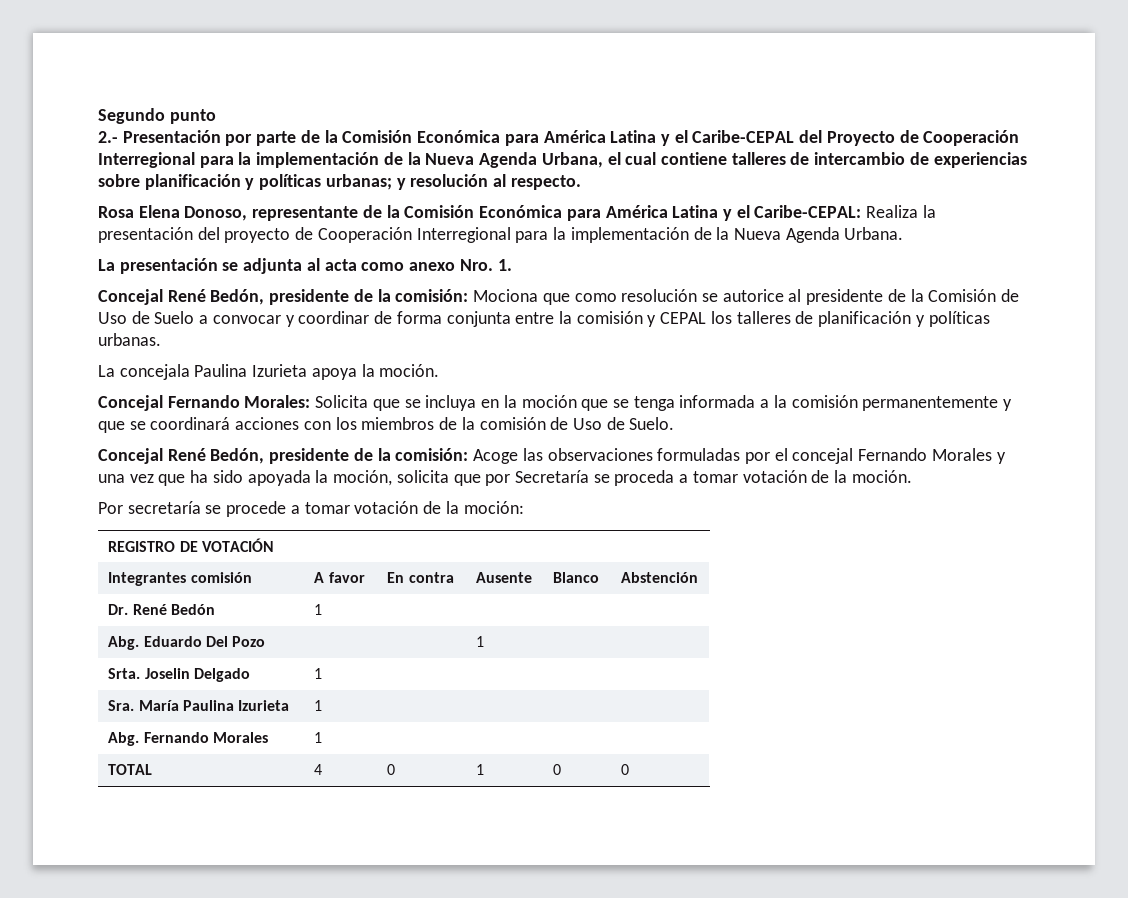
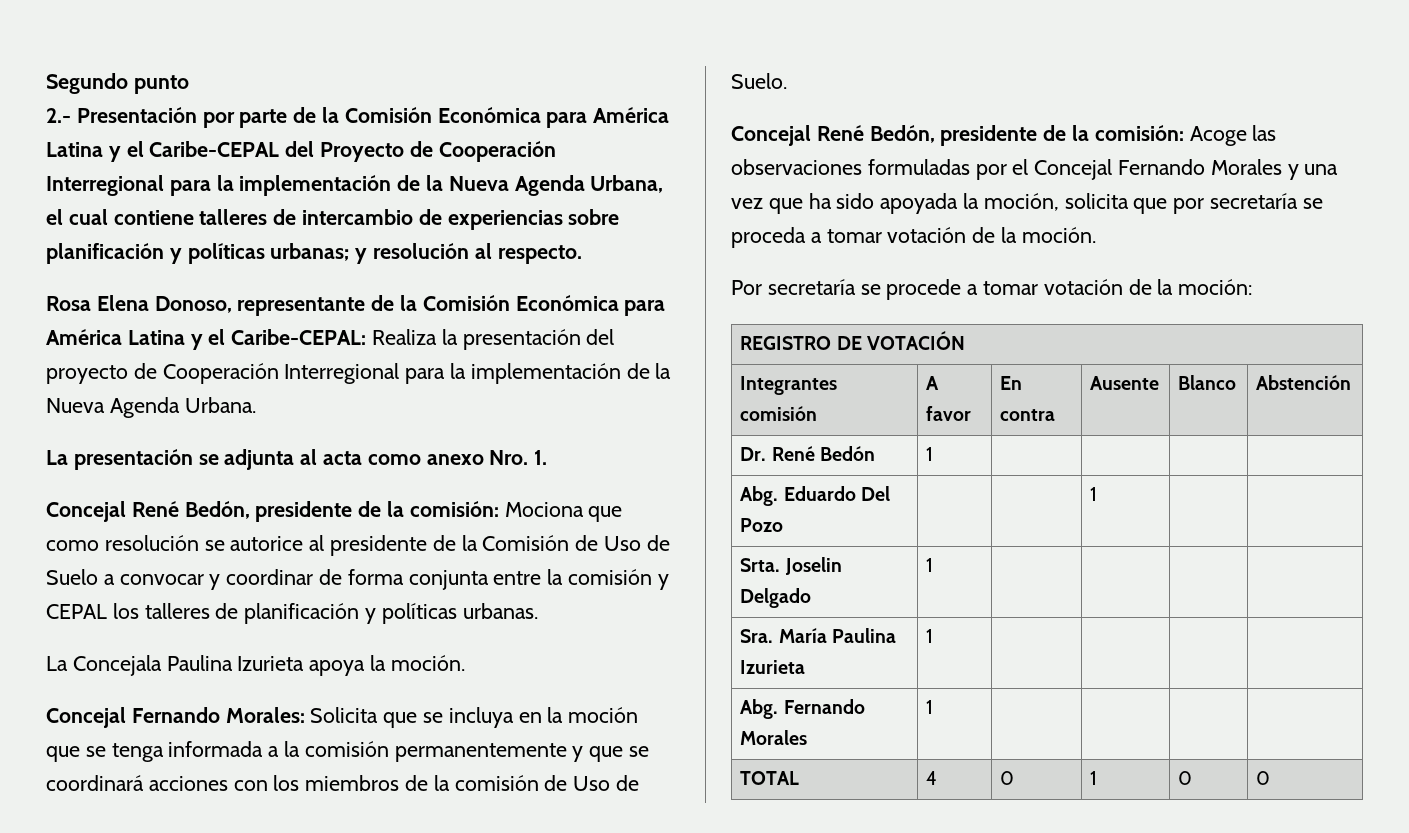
[119,364,190,380] concejala -> [72,655,162,676] Concejala
[792,448,854,464] concejal -> [1034,159,1113,180] Concejal
[514,470,589,483] Secretaría -> [1210,193,1299,209] secretaría

